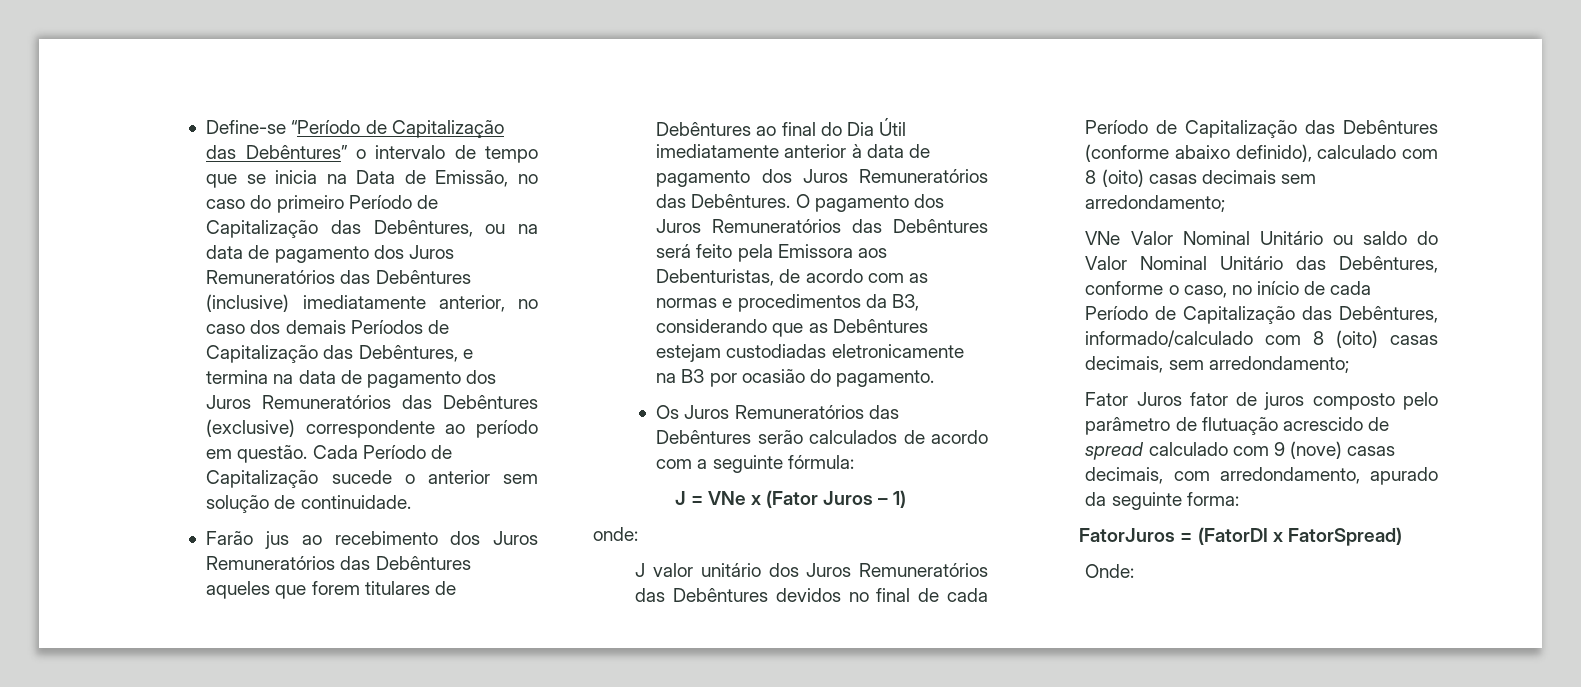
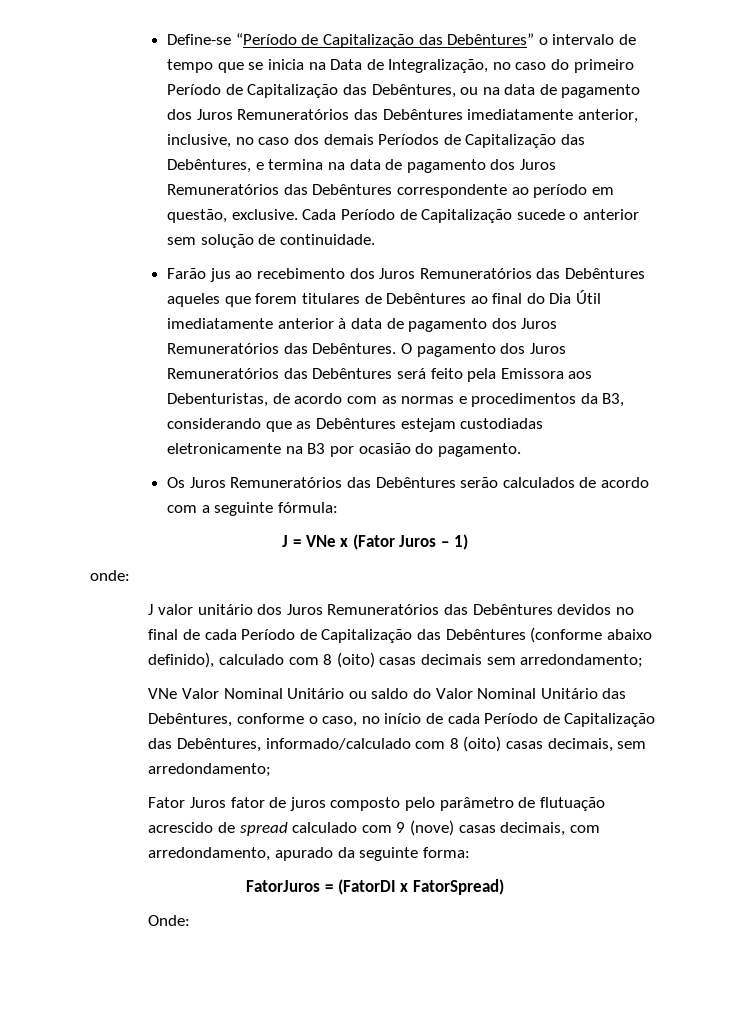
[435,170,509,187] Emissão, -> [388,59,489,73] Integralização,
[206,294,290,312] (inclusive) -> (463, 114) none
(505, 303) none -> [167,134,232,148] inclusive,
[206,419,296,437] (exclusive) -> (393, 189) none
[237,445,308,463] questão. -> [167,209,298,223] questão, exclusive.

